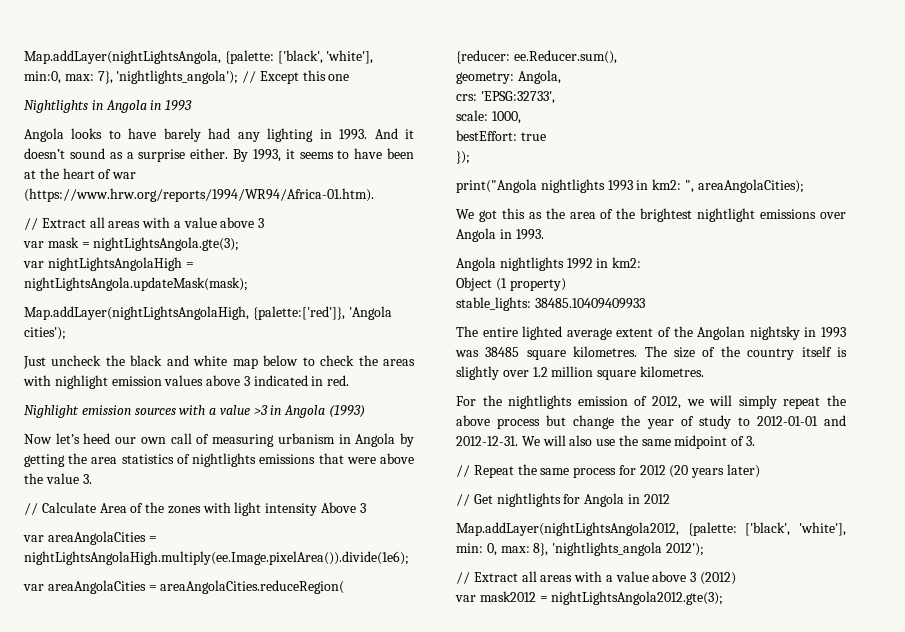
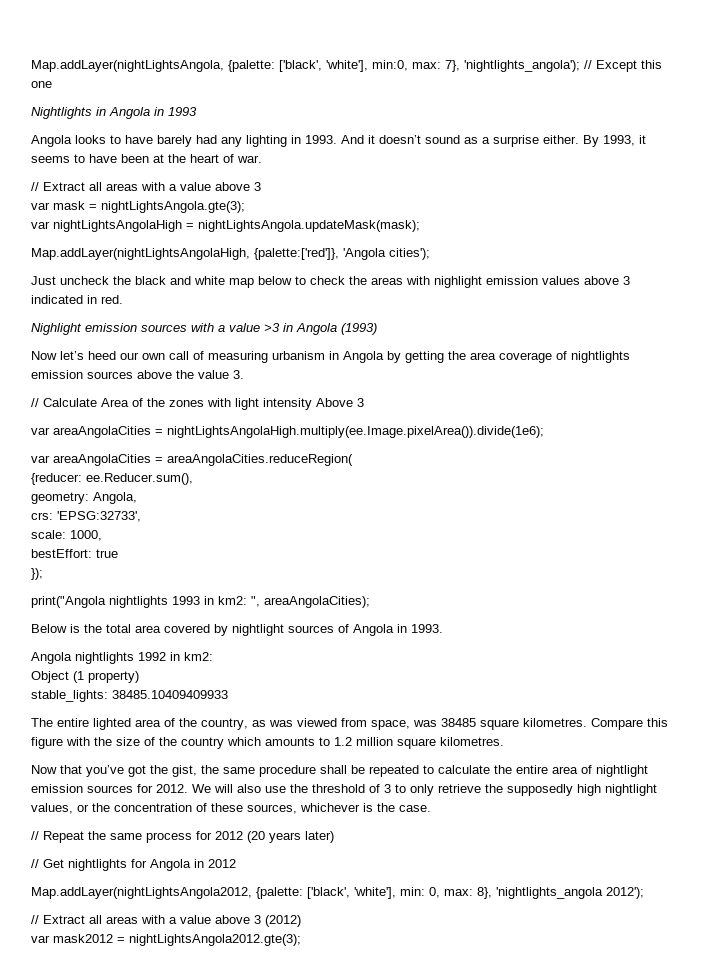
[112,172,137,179] [24,188,374,202] war (https://www.hrw.org/reports/1994/WR94/Africa-01.htm). -> [237,155,262,163] war.
[121,454,174,464] statistics -> [499,352,552,363] coverage
[259,453,376,464] emissions that were -> [31,370,133,379] emission sources
[456,208,846,222] We got this as the area of the brightest nightlight emissions over -> [31,624,349,636] Below is the total area covered by nightlight sources of
[566,326,846,340] [455,346,847,360] [456,366,704,380] [456,395,846,409] [456,415,846,429] [456,436,518,446] average extent of the Angolan nightsky in 1993 was 38485 square kilometres. The size of the country itself is slightly over 1.2 million square kilometres. // For the nightlights emission of 2012, we will simply repeat the above process but change the year of study to 2012-01-01 and 2012-12-31. -> [135,718,668,730] [31,737,504,749] [31,765,648,777] [31,784,188,793] area of the country, as was viewed from space, was 38485 square kilometres. Compare this figure with the size of the country which amounts to 1.2 million square kilometres. // Now that you’ve got the gist, the same procedure shall be repeated to calculate the entire area of nightlight emission sources for 2012.
[641,435,756,449] same midpoint of 3. -> [312,784,657,796] [31,803,431,814] threshold of 3 to only retrieve the supposedly high nightlight values, or the concentration of these sources, whichever is the case.

